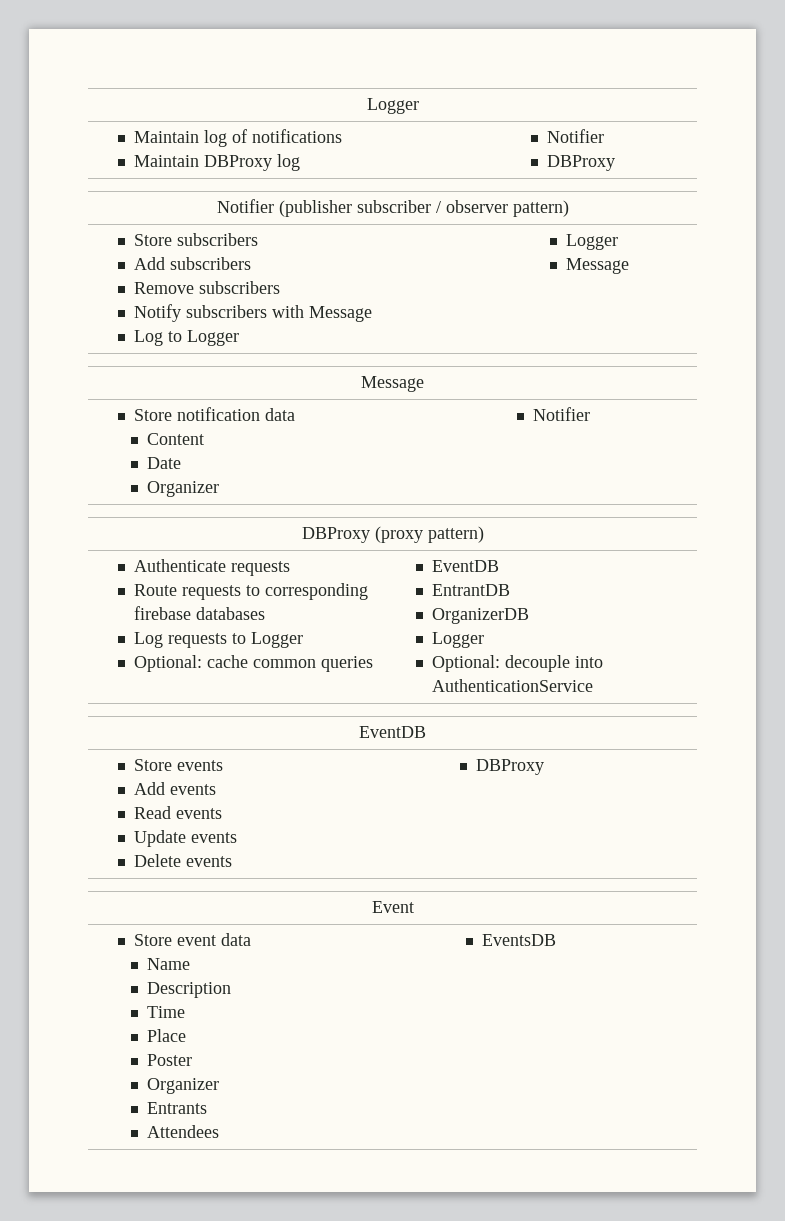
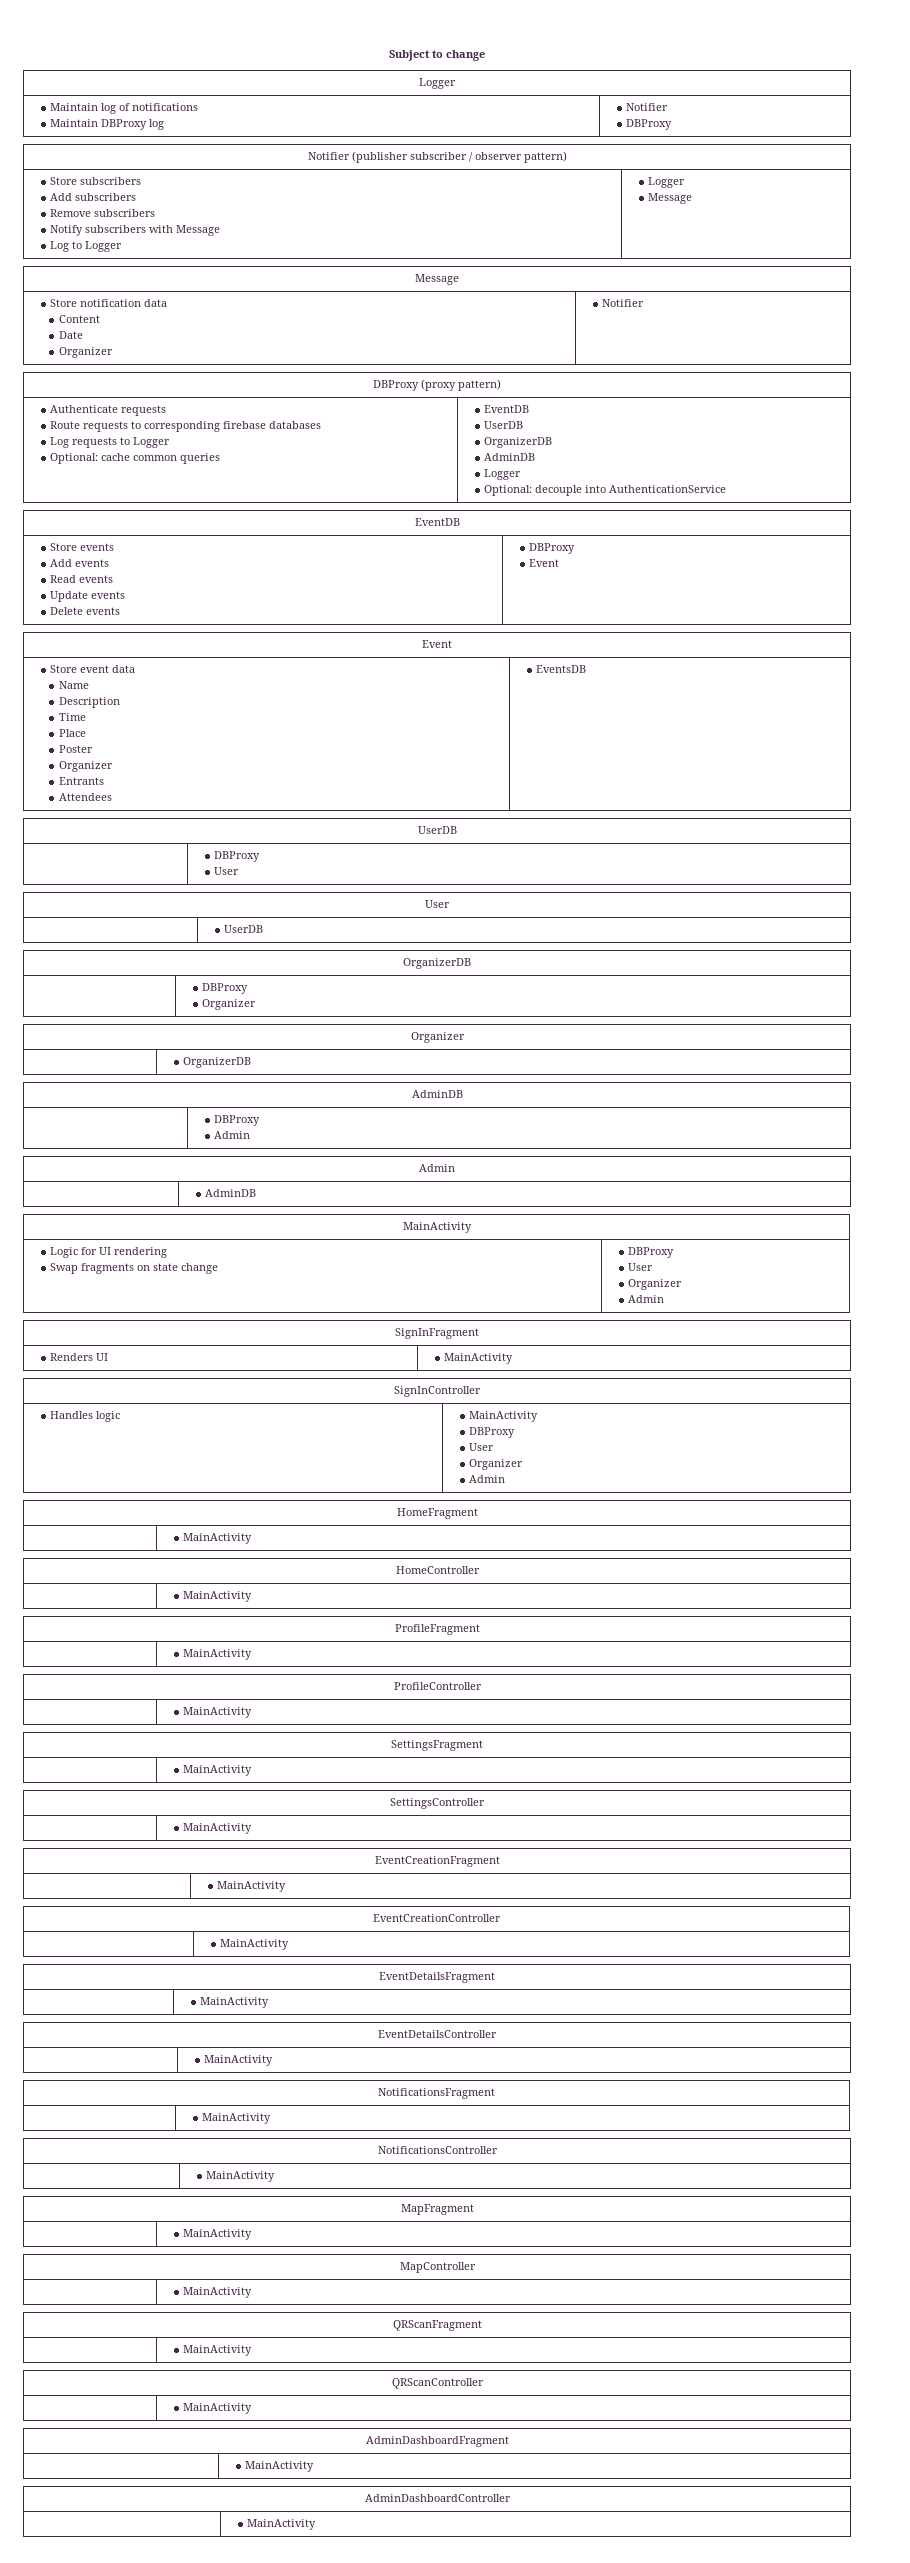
(366, 106) none -> [389,50,485,61] Subject to change //
[431,584,510,596] [431,608,529,624] EntrantDB // OrganizerDB -> [484,421,524,429] [484,437,553,448] [484,453,536,461] UserDB // OrganizerDB // AdminDB
(544, 767) none -> [529,559,560,567] // Event
(556, 940) none -> [417,826,457,834] [214,851,261,862] [214,867,240,875] [425,900,450,908] [224,925,264,933] [403,958,471,969] [202,983,249,994] [202,999,257,1010] [410,1032,465,1043] [183,1057,252,1068] [411,1090,463,1098] [214,1115,261,1126] [214,1131,251,1139] [419,1164,455,1172] [205,1189,257,1197] [402,1222,472,1233] [50,1247,168,1258] [50,1263,219,1274] [628,1247,675,1258] [628,1263,654,1271] [628,1279,683,1290] [628,1295,665,1303] [395,1328,479,1339] [50,1353,109,1361] [444,1353,514,1364] [394,1386,481,1397] [50,1411,121,1422] [469,1411,539,1422] [469,1427,516,1438] [469,1443,495,1451] [469,1459,524,1470] [469,1475,506,1483] [396,1508,478,1519] [183,1533,253,1544] [395,1566,480,1574] [183,1591,253,1602] [394,1624,480,1635] [183,1649,253,1660] [393,1682,482,1690] [183,1707,253,1718] [391,1740,483,1751] [183,1765,253,1776] [390,1798,485,1809] [183,1823,253,1834] [374,1856,500,1867] [217,1881,287,1892] [373,1914,501,1922] [220,1939,290,1950] [379,1972,495,1983] [200,1997,270,2008] [378,2030,497,2038] [204,2055,274,2066] [378,2088,495,2099] [202,2113,272,2124] [377,2146,498,2154] [206,2171,276,2182] [400,2204,474,2215] [183,2229,253,2240] [399,2262,476,2273] [183,2287,253,2298] [392,2320,482,2331] [183,2345,253,2356] [391,2378,484,2389] [183,2403,253,2414] [365,2436,509,2447] [245,2461,315,2472] [364,2494,511,2502] [247,2519,317,2530] // UserDB // | DBProxy // User // User // | UserDB // OrganizerDB // | DBProxy // Organizer // Organizer // | OrganizerDB // AdminDB // | DBProxy // Admin // Admin // | AdminDB // MainActivity // Logic for UI rendering // Swap fragments on state change | DBProxy // User // Organizer // Admin // SignInFragment // Renders UI | MainActivity // SignInController // Handles logic | MainActivity // DBProxy // User // Organizer // Admin // HomeFragment // | MainActivity // HomeController // | MainActivity // ProfileFragment // | MainActivity // ProfileController // | MainActivity // SettingsFragment // | MainActivity // SettingsController // | MainActivity // EventCreationFragment // | MainActivity // EventCreationController // | MainActivity // EventDetailsFragment // | MainActivity // EventDetailsController // | MainActivity // NotificationsFragment // | MainActivity // NotificationsController // | MainActivity // MapFragment // | MainActivity // MapController // | MainActivity // QRScanFragment // | MainActivity // QRScanController // | MainActivity // AdminDashboardFragment // | MainActivity // AdminDashboardController // | MainActivity

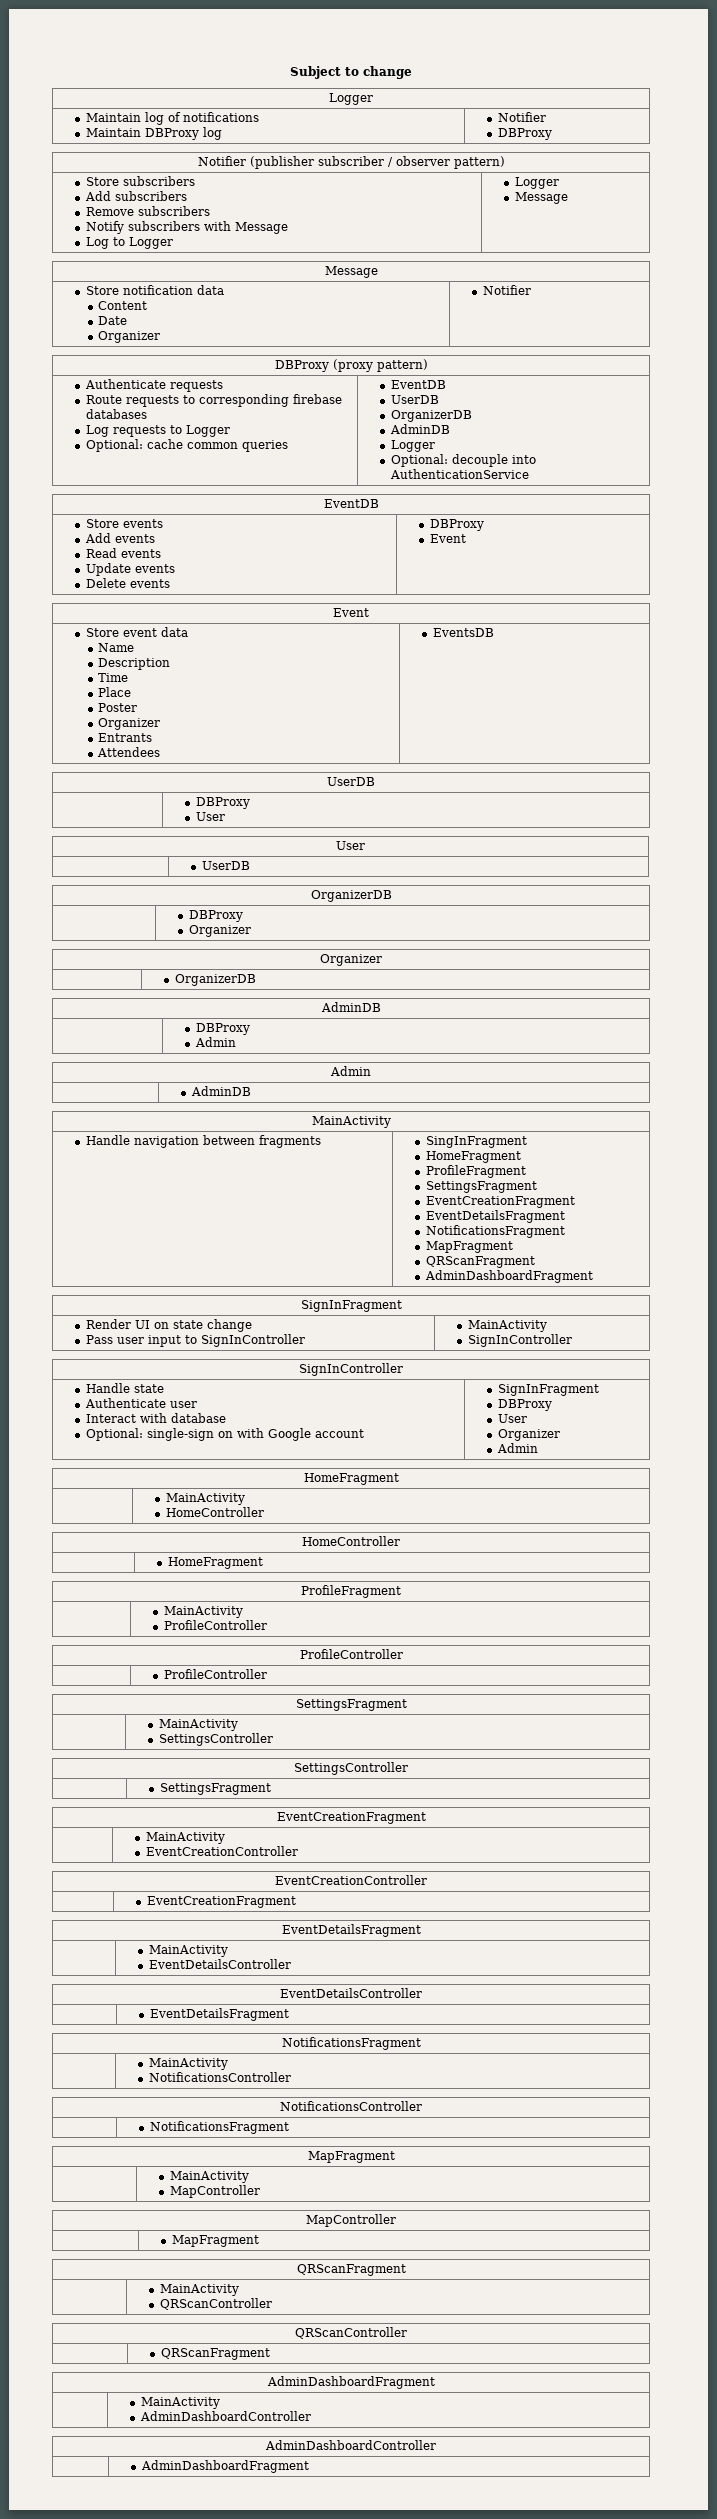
[50,1247,168,1258] [50,1263,219,1274] [628,1247,675,1258] [628,1263,654,1271] [628,1279,683,1290] [628,1295,665,1303] [395,1328,479,1339] [50,1353,109,1361] [444,1353,514,1364] [394,1386,481,1397] [50,1411,121,1422] [469,1411,539,1422] Logic for UI rendering // Swap fragments on state change | DBProxy // User // Organizer // Admin // SignInFragment // Renders UI | MainActivity // SignInController // Handles logic | MainActivity -> [85,1135,321,1148] [425,1136,527,1148] [425,1151,521,1163] [425,1165,526,1178] [425,1181,537,1193] [425,1196,575,1208] [425,1210,565,1223] [425,1225,565,1238] [425,1241,513,1253] [425,1256,535,1268] [424,1270,593,1283] [300,1300,402,1312] [85,1319,252,1332] [85,1334,305,1347] [467,1320,547,1332] [467,1334,572,1347] [299,1363,403,1376] [85,1383,164,1393] [84,1398,197,1408] [85,1413,226,1423] [85,1428,364,1441] [497,1384,599,1396] Handle navigation between fragments | SingInFragment // HomeFragment // ProfileFragment // SettingsFragment // EventCreationFragment // EventDetailsFragment // NotificationsFragment // MapFragment // QRScanFragment // AdminDashboardFragment // SignInFragment // Render UI on state change // Pass user input to SignInController | MainActivity // SignInController // SignInController // Handle state // Authenticate user // Interact with database // Optional: single-sign on with Google account | SignInFragment
(253, 1538) none -> [165,1507,264,1517] // HomeController
[183,1591,253,1602] MainActivity -> [167,1557,263,1569] HomeFragment
(253, 1654) none -> [163,1620,267,1630] // ProfileController
[183,1707,253,1718] MainActivity -> [163,1669,267,1679] ProfileController
(253, 1770) none -> [158,1733,273,1746] // SettingsController
[183,1823,253,1834] MainActivity -> [159,1783,271,1795] SettingsFragment
(287, 1886) none -> [145,1846,298,1856] // EventCreationController
[220,1939,290,1950] MainActivity -> [146,1896,296,1908] EventCreationFragment
(270, 2002) none -> [148,1959,291,1969] // EventDetailsController
[204,2055,274,2066] MainActivity -> [149,2008,289,2021] EventDetailsFragment
(272, 2118) none -> [148,2072,291,2082] // NotificationsController
[206,2171,276,2182] MainActivity -> [149,2121,289,2134] NotificationsFragment
(253, 2234) none -> [169,2185,260,2198] // MapController
[183,2287,253,2298] MainActivity -> [171,2235,259,2247] MapFragment
(253, 2350) none -> [159,2298,272,2310] // QRScanController
[183,2403,253,2414] MainActivity -> [160,2348,270,2360] QRScanFragment
(315, 2466) none -> [139,2411,311,2421] // AdminDashboardController
[247,2519,317,2530] MainActivity -> [140,2460,309,2473] AdminDashboardFragment

